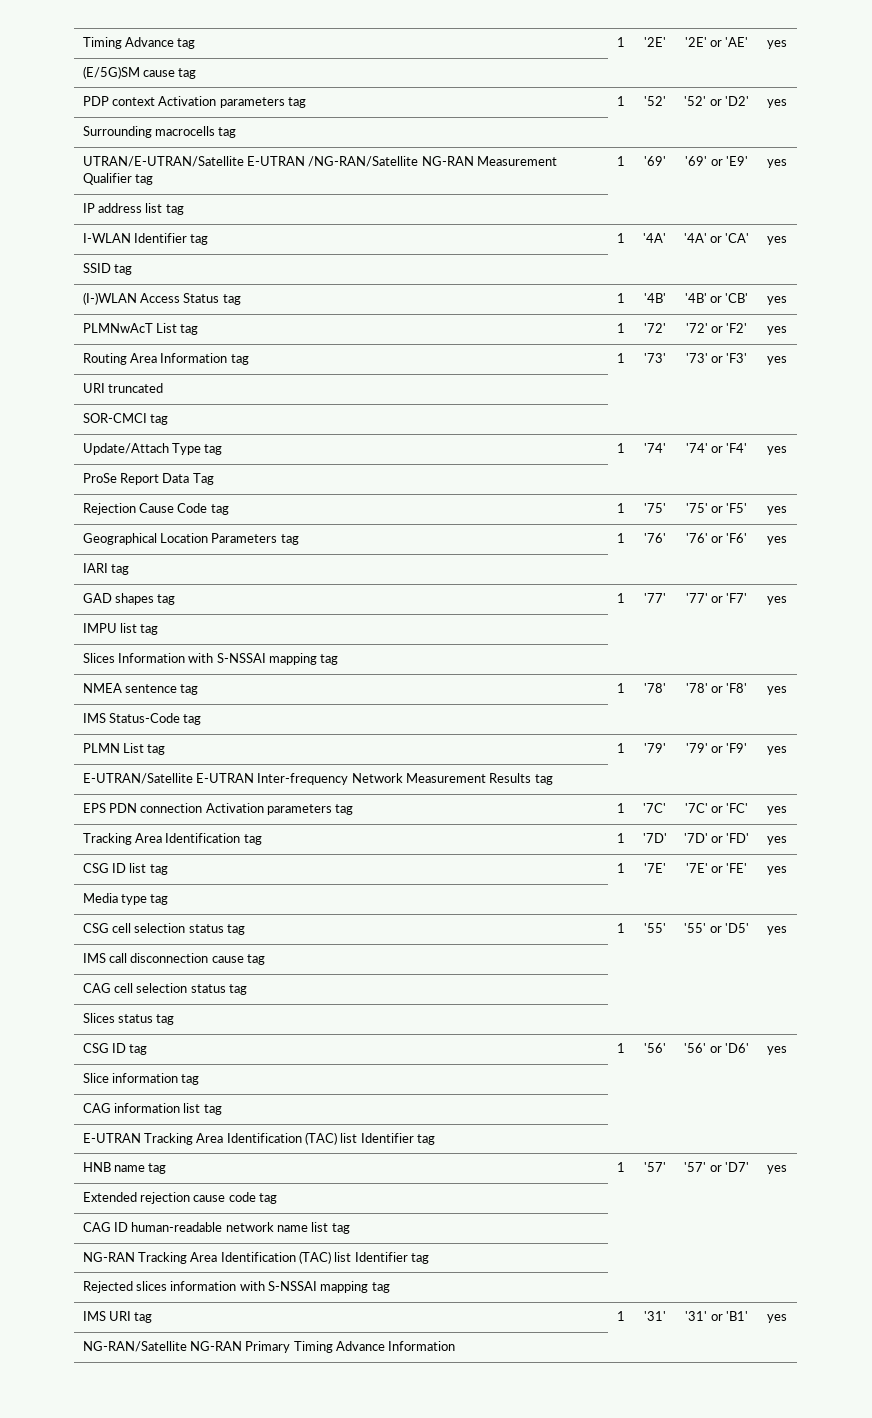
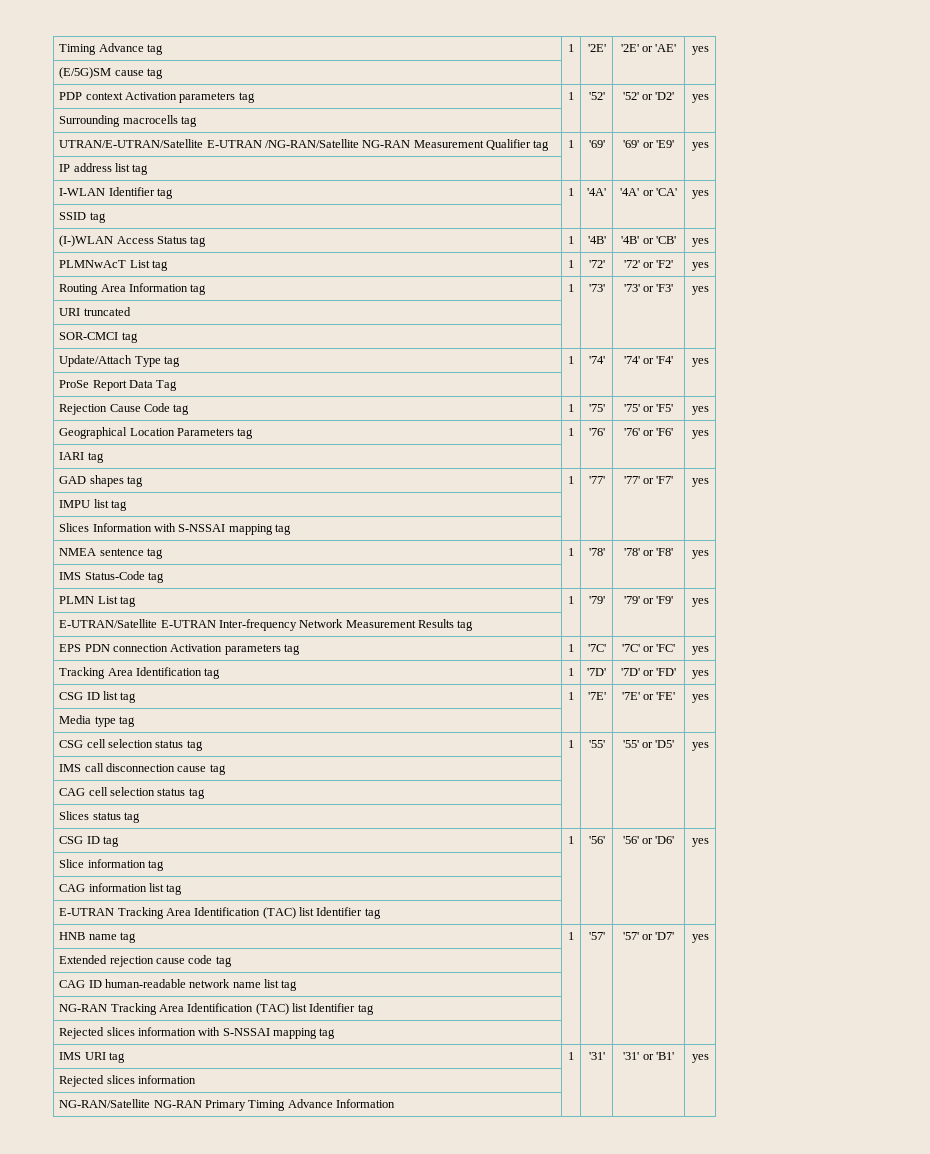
(787, 1318) none -> [59,1075,196,1087] // Rejected slices information | | | |

